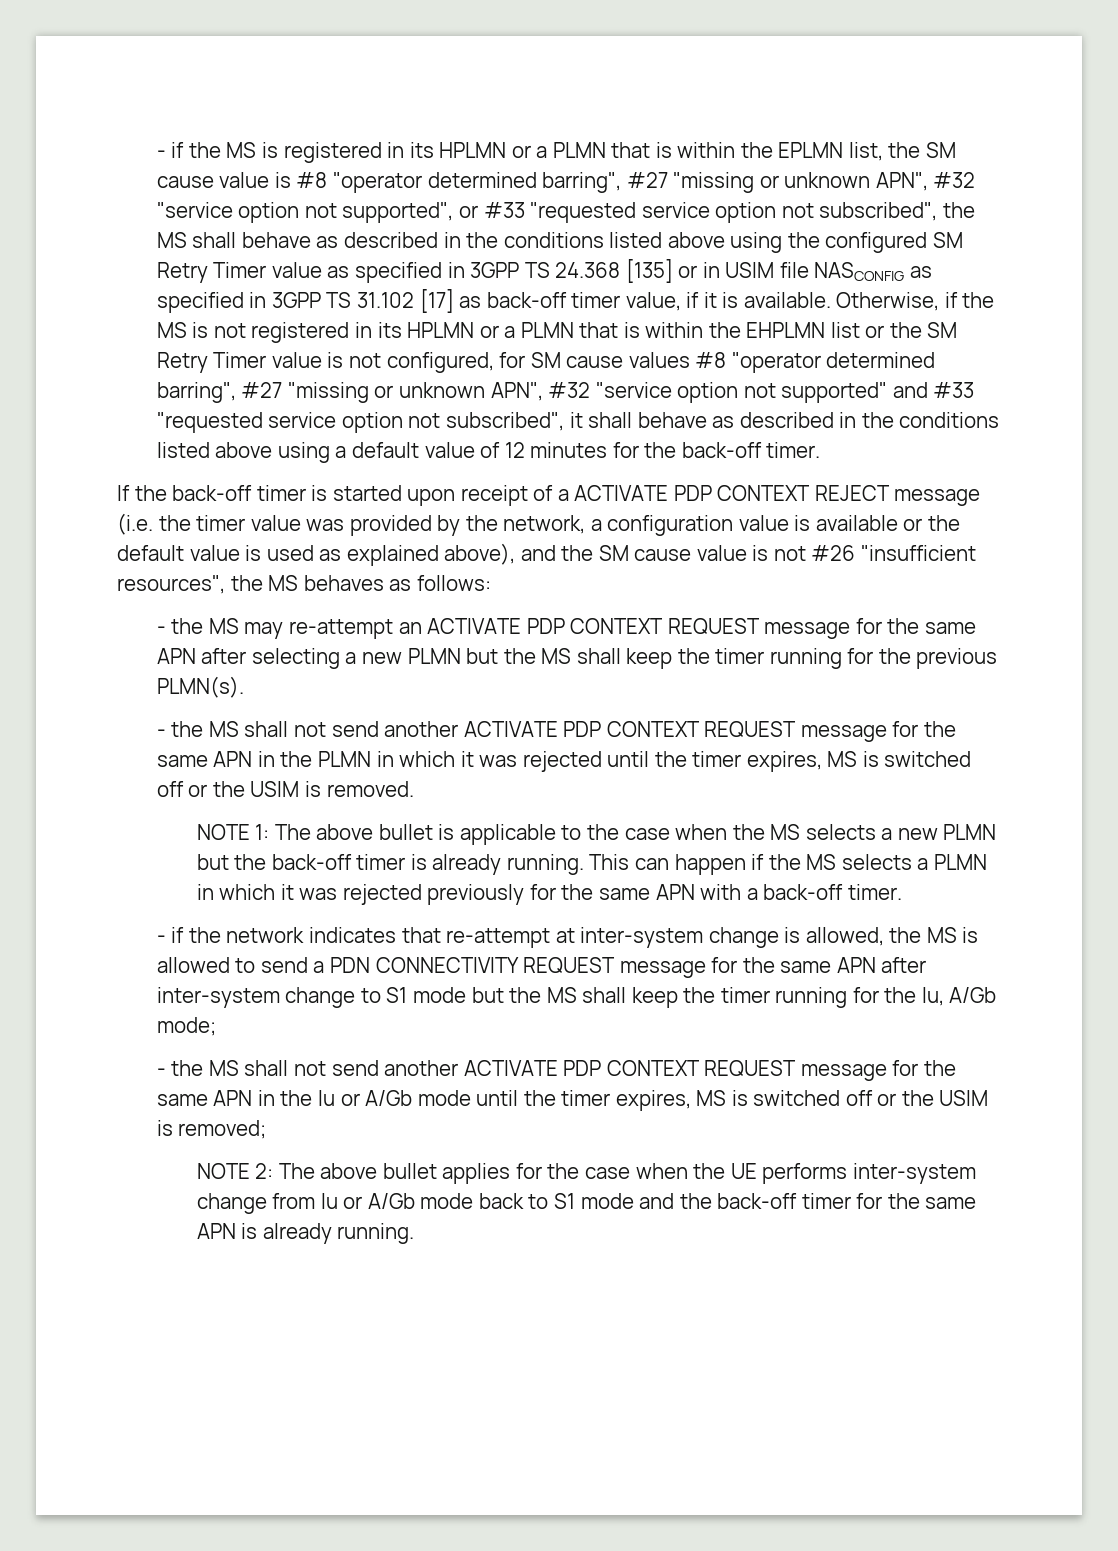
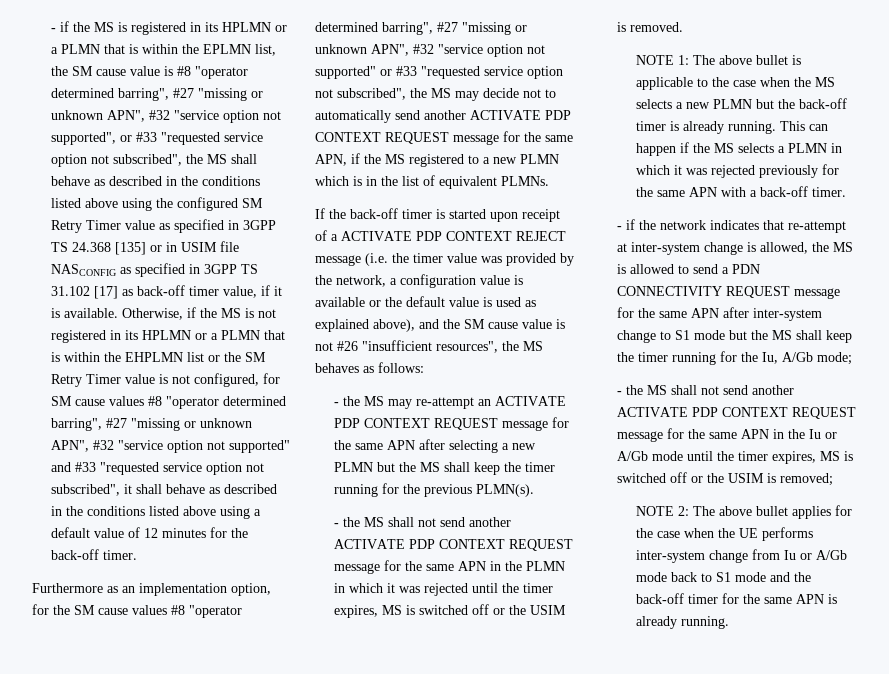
(821, 450) none -> [32,583,271,596] [32,604,242,618] [315,22,527,35] [315,44,545,57] [315,66,563,79] [315,88,556,101] [315,110,571,123] [315,131,573,145] [315,153,559,167] [315,175,549,189] // Furthermore as an implementation option, for the SM cause values #8 "operator determined barring", #27 "missing or unknown APN", #32 "service option not supported" or #33 "requested service option not subscribed", the MS may decide not to automatically send another ACTIVATE PDP CONTEXT REQUEST message for the same APN, if the MS registered to a new PLMN which is in the list of equivalent PLMNs.

